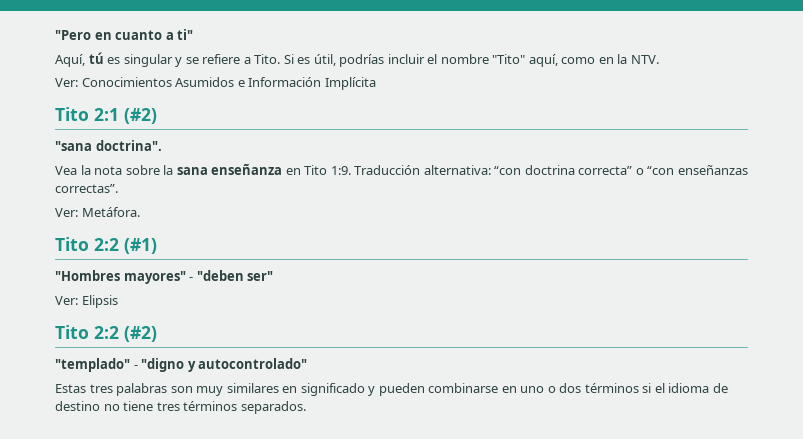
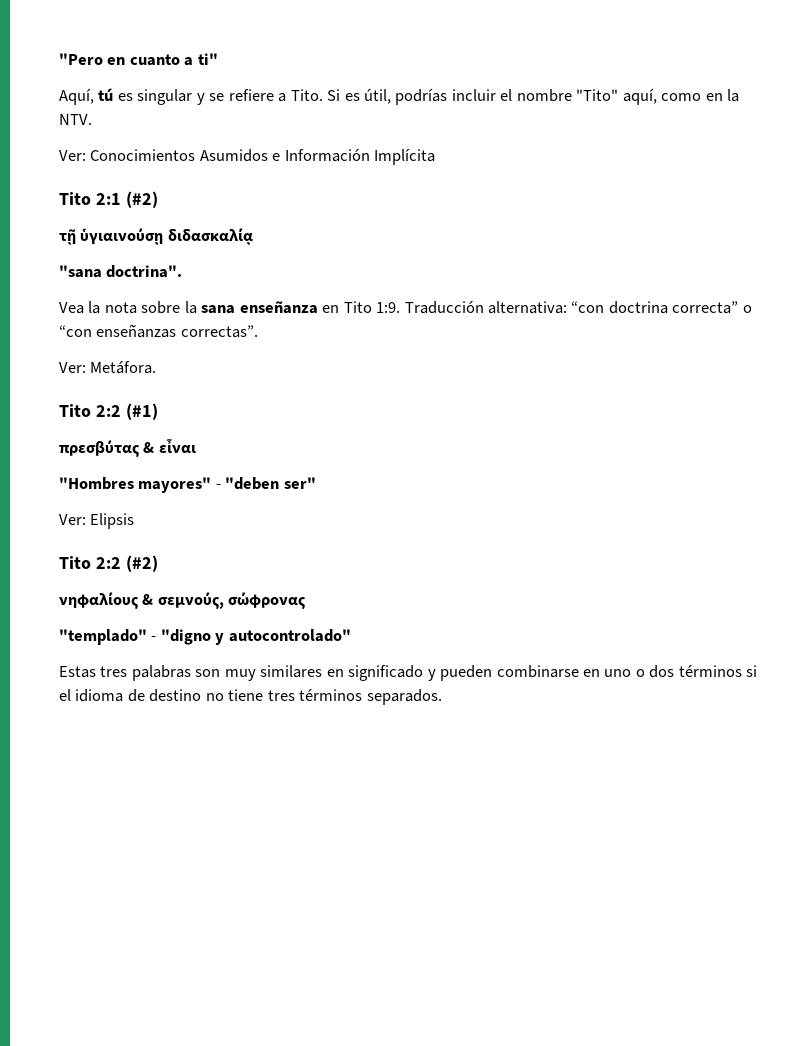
(157, 116) none -> [59,228,253,245] // τῇ ὑγιαινούσῃ διδασκαλίᾳ
(157, 246) none -> [59,439,196,457] // πρεσβύτας & εἶναι
(157, 334) none -> [58,592,307,609] // νηφαλίους & σεμνούς, σώφρονας

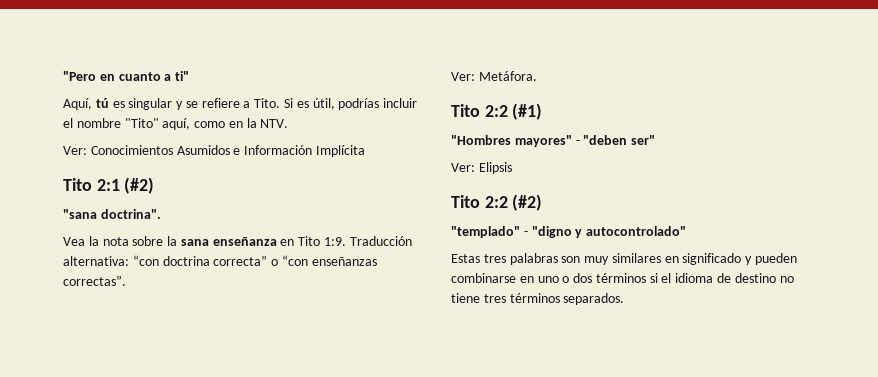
[59,228,253,245] // τῇ ὑγιαινούσῃ διδασκαλίᾳ -> (155, 185) none
[59,439,196,457] // πρεσβύτας & εἶναι -> (543, 111) none
[58,592,307,609] // νηφαλίους & σεμνούς, σώφρονας -> (543, 202) none

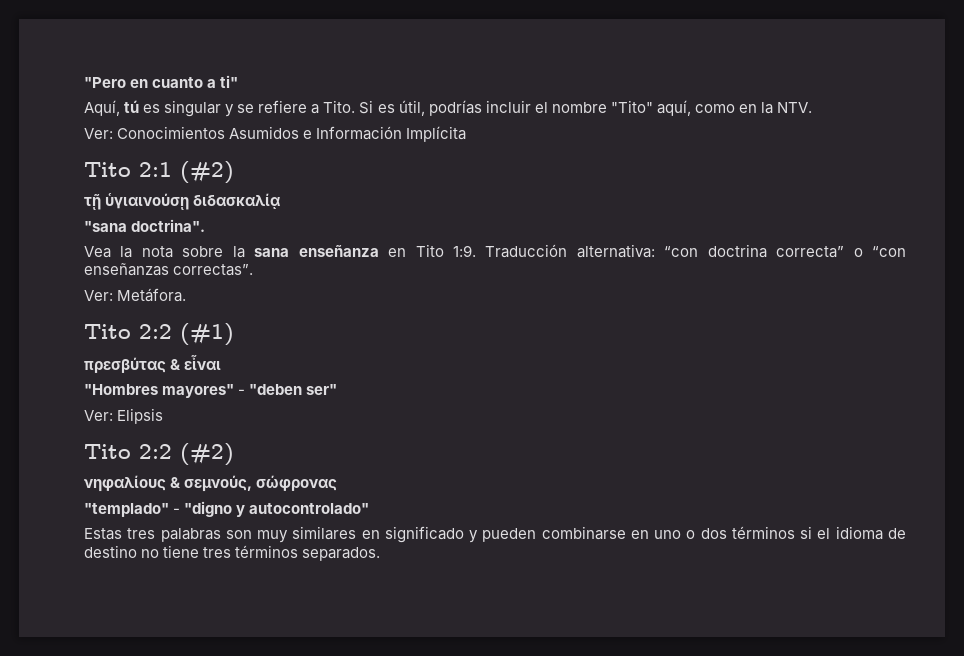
(155, 185) none -> [84,193,281,210] // τῇ ὑγιαινούσῃ διδασκαλίᾳ
(543, 111) none -> [84,355,222,373] // πρεσβύτας & εἶναι
(543, 202) none -> [84,475,338,492] // νηφαλίους & σεμνούς, σώφρονας

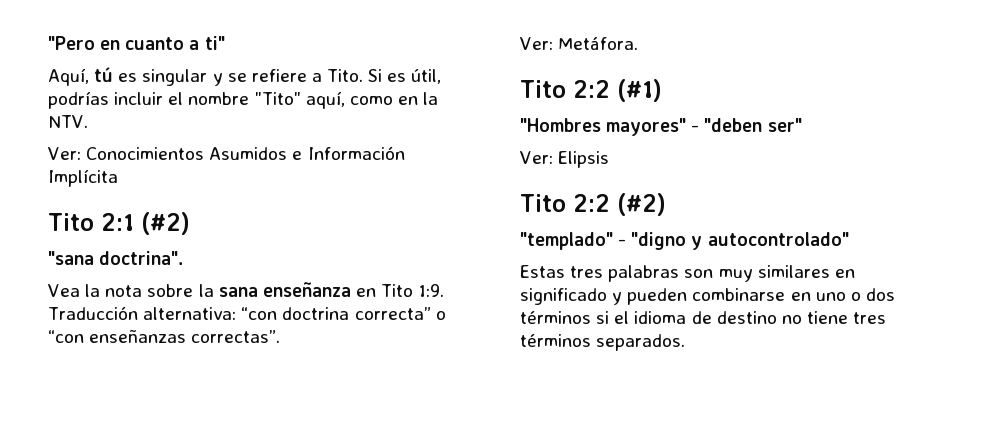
[84,193,281,210] // τῇ ὑγιαινούσῃ διδασκαλίᾳ -> (190, 223) none
[84,355,222,373] // πρεσβύτας & εἶναι -> (662, 90) none
[84,475,338,492] // νηφαλίους & σεμνούς, σώφρονας -> (666, 204) none

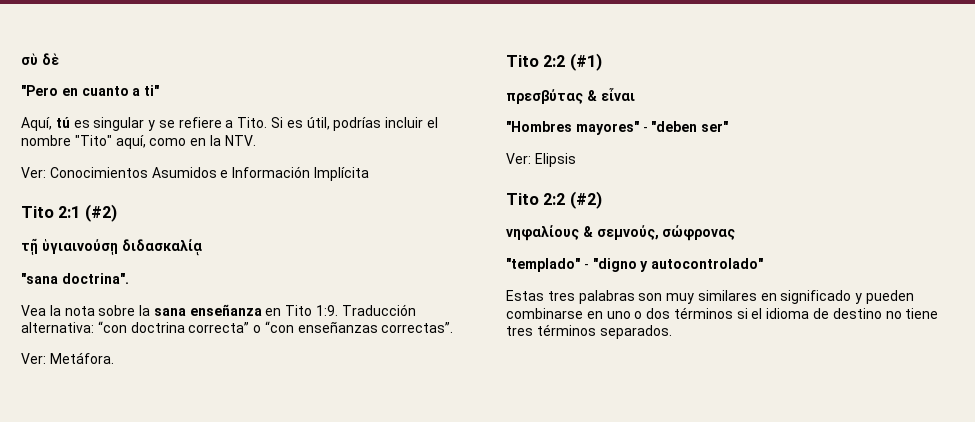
(48, 43) none -> [21,53,59,65] σὺ δὲ //
(190, 223) none -> [21,238,202,256] // τῇ ὑγιαινούσῃ διδασκαλίᾳ
(662, 90) none -> [506,87,635,104] // πρεσβύτας & εἶναι
(666, 204) none -> [506,225,736,241] // νηφαλίους & σεμνούς, σώφρονας

